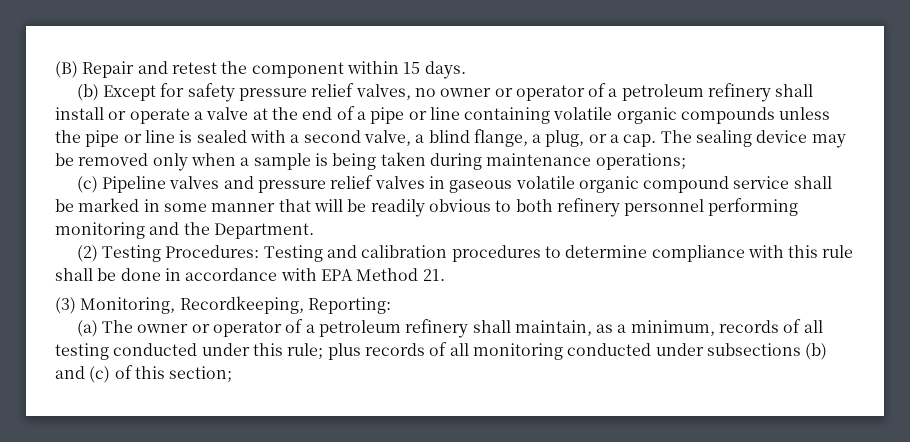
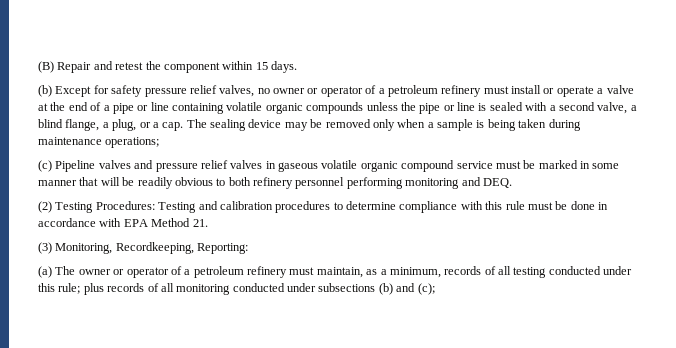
[775,84,814,97] shall -> [483,86,509,94] must
[793,176,832,189] shall -> [495,161,521,169] must
[183,222,314,239] the Department. -> [482,178,512,188] DEQ.
[55,268,93,281] shall -> [527,202,553,210] must
[472,320,511,333] shall -> [289,267,315,275] must
[89,365,233,383] (c) of this section; -> [417,283,435,295] (c);

